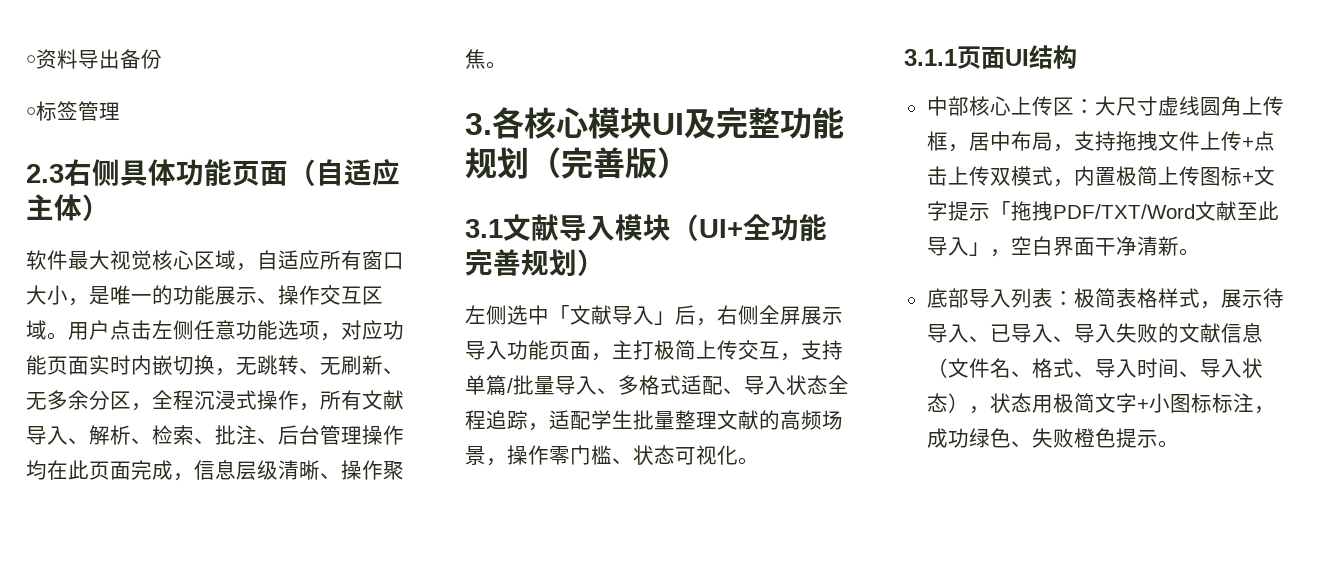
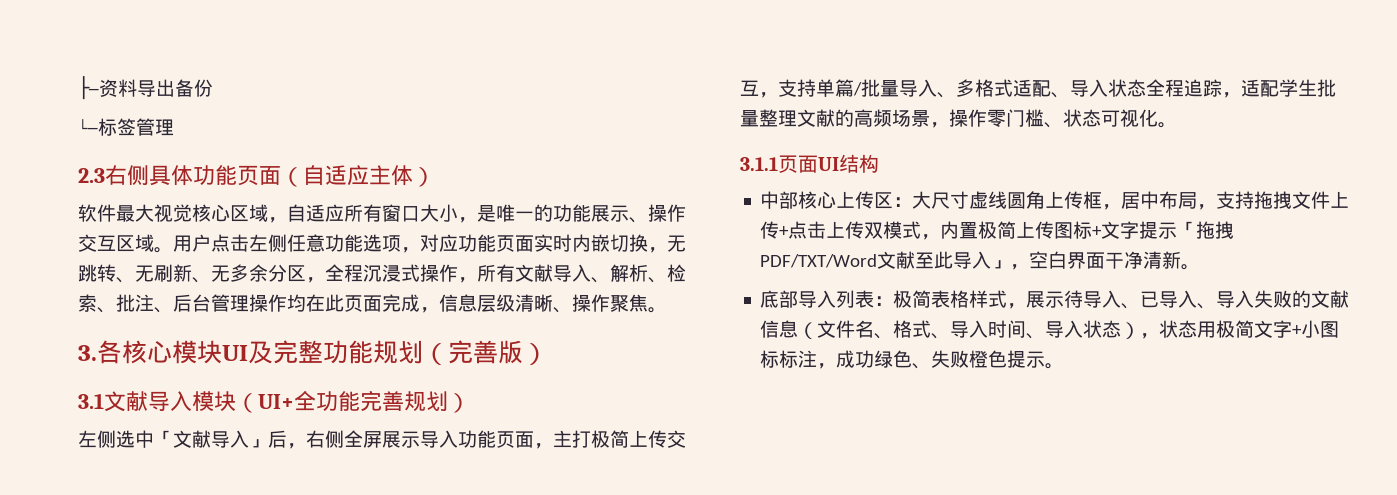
[26,55,36,67] ￮ -> [78,76,99,100] ├─
[26,107,36,119] ￮ -> [78,119,98,134] └─

